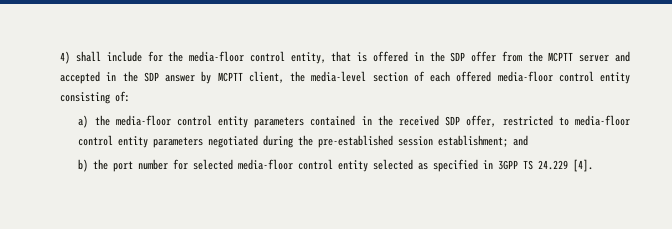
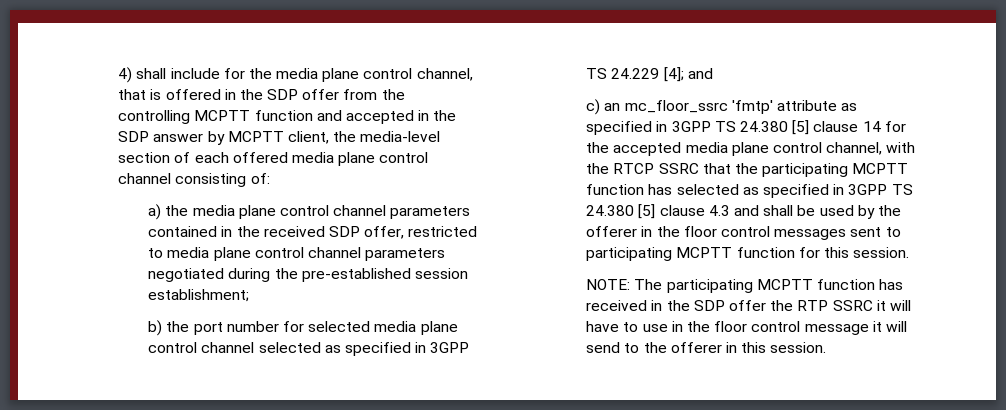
[189,51,326,64] media-floor control entity, -> [276,68,473,82] media plane control channel,
[548,52,610,62] MCPTT server -> [118,110,313,124] controlling MCPTT function
[497,71,630,84] media-floor control entity -> [291,152,429,166] [118,173,172,184] media plane control channel
[115,115,249,128] media-floor control entity -> [192,205,387,219] media plane control channel
[575,115,630,126] [78,135,149,148] media-floor control entity -> [167,247,361,261] media plane control channel
[513,135,529,146] and -> (250, 295) none
[238,159,369,172] media-floor control entity -> [374,321,458,335] [148,342,255,353] media plane control channel
[573,159,594,172] [4]. -> [663,67,713,82] [586,99,858,115] [586,120,906,135] [586,142,916,156] [586,163,909,177] [586,184,913,198] [586,204,901,219] [586,226,901,240] [586,247,910,261] [586,279,904,293] [586,300,911,311] [586,321,907,335] [586,342,827,353] [4]; and // c) an mc_floor_ssrc 'fmtp' attribute as specified in 3GPP TS 24.380 [5] clause 14 for the accepted media plane control channel, with the RTCP SSRC that the participating MCPTT function has selected as specified in 3GPP TS 24.380 [5] clause 4.3 and shall be used by the offerer in the floor control messages sent to participating MCPTT function for this session. // NOTE: The participating MCPTT function has received in the SDP offer the RTP SSRC it will have to use in the floor control message it will send to the offerer in this session.

